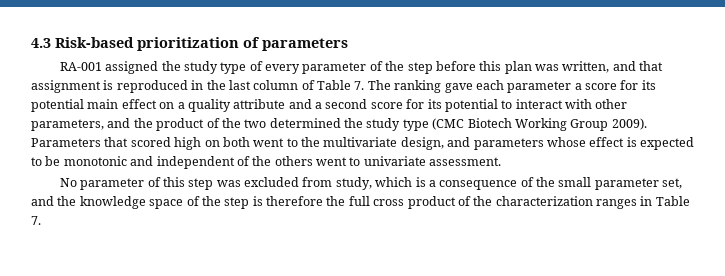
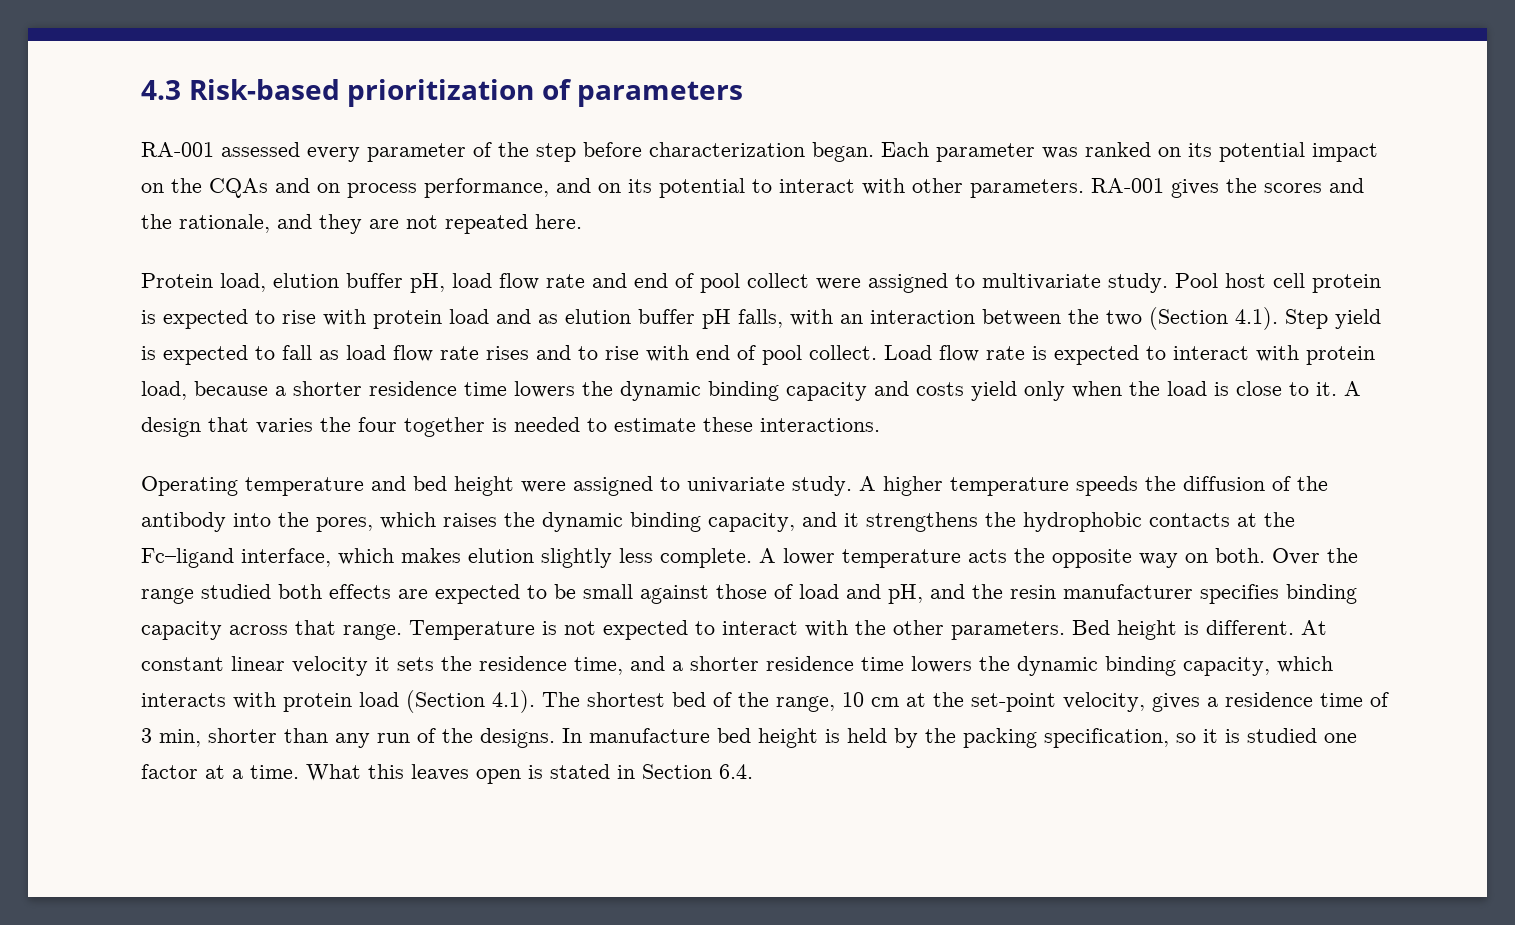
[105,61,263,74] assigned the study type of -> [221,142,300,157] assessed
[479,61,664,74] [31,80,656,93] [31,99,425,112] this plan was written, and that assignment is reproduced in the last column of Table 7. The ranking gave each parameter a score for its potential main effect on a quality attribute and a second score for -> [649,142,1378,162] [141,178,621,198] characterization began. Each parameter was ranked on its potential impact on the CQAs and on process performance, and on
[31,118,647,131] [31,137,694,150] [31,156,502,169] [59,177,683,190] [31,196,690,209] [31,216,41,225] parameters, and the product of the two determined the study type (CMC Biotech Working Group 2009). Parameters that scored high on both went to the multivariate design, and parameters whose effect is expected to be monotonic and independent of the others went to univariate assessment. // No parameter of this step was excluded from study, which is a consequence of the small parameter set, and the knowledge space of the step is therefore the full cross product of the characterization ranges in Table 7. -> [970,178,1364,198] [141,214,582,234] [141,273,1381,293] [141,307,1381,330] [141,345,1375,365] [141,381,1361,401] [141,417,880,437] [141,476,1328,496] [141,512,1295,532] [141,548,1358,568] [141,584,1357,604] [141,620,1327,640] [141,656,1333,676] [141,690,1389,713] [141,728,1357,748] [141,764,753,784] parameters. RA-001 gives the scores and the rationale, and they are not repeated here. // Protein load, elution buffer pH, load flow rate and end of pool collect were assigned to multivariate study. Pool host cell protein is expected to rise with protein load and as elution buffer pH falls, with an interaction between the two (Section 4.1). Step yield is expected to fall as load flow rate rises and to rise with end of pool collect. Load flow rate is expected to interact with protein load, because a shorter residence time lowers the dynamic binding capacity and costs yield only when the load is close to it. A design that varies the four together is needed to estimate these interactions. // Operating temperature and bed height were assigned to univariate study. A higher temperature speeds the diffusion of the antibody into the pores, which raises the dynamic binding capacity, and it strengthens the hydrophobic contacts at the Fc–ligand interface, which makes elution slightly less complete. A lower temperature acts the opposite way on both. Over the range studied both effects are expected to be small against those of load and pH, and the resin manufacturer specifies binding capacity across that range. Temperature is not expected to interact with the other parameters. Bed height is different. At constant linear velocity it sets the residence time, and a shorter residence time lowers the dynamic binding capacity, which interacts with protein load (Section 4.1). The shortest bed of the range, 10 cm at the set-point velocity, gives a residence time of 3 min, shorter than any run of the designs. In manufacture bed height is held by the packing specification, so it is studied one factor at a time. What this leaves open is stated in Section 6.4.

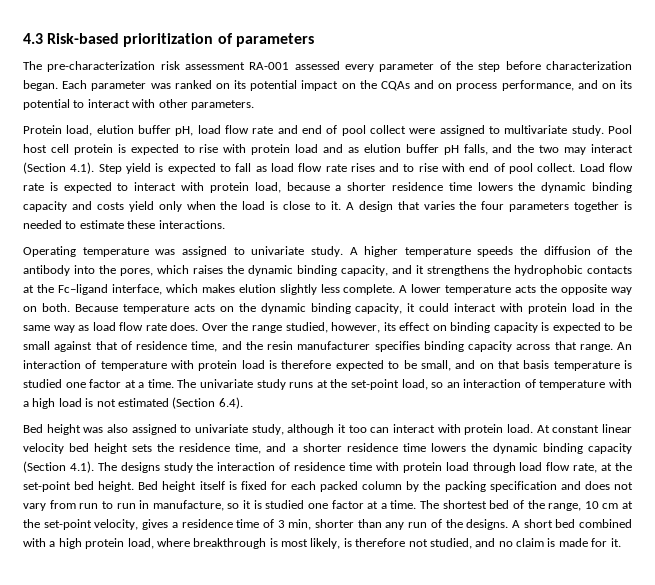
(744, 94) none -> [23,61,246,72] The pre-characterization risk assessment
[1091,178,1364,198] [141,214,582,234] RA-001 gives the scores and the rationale, and they are not repeated here. -> (254, 105) none
[790,309,1142,326] with an interaction between the two -> [492,144,633,155] and the two may interact
(397, 424) none -> [509,202,570,212] parameters
[371,476,566,496] and bed height were -> [155,249,176,255] was
[1272,548,1358,565] [141,584,428,604] Over the range studied both effects are -> [74,303,633,314] [23,322,550,333] Because temperature acts on the dynamic binding capacity, it could interact with protein load in the same way as load flow rate does. Over the range studied, however, its effect on binding capacity is
[716,584,923,604] those of load and pH, -> [95,341,218,352] that of residence time,
[409,620,1294,640] Temperature is not expected to interact with the other parameters. Bed height is different. -> [617,342,632,350] [23,360,633,371] [23,379,632,390] [23,397,243,409] [23,424,534,435] An interaction of temperature with protein load is therefore expected to be small, and on that basis temperature is studied one factor at a time. The univariate study runs at the set-point load, so an interaction of temperature with a high load is not estimated (Section 6.4). // Bed height was also assigned to univariate study, although it too can interact with protein load.
[375,657,390,671] it -> [69,443,129,454] bed height
[1183,656,1333,676] [141,690,535,713] capacity, which interacts with protein load (Section 4.1). -> [588,443,632,454] [23,461,633,473] [23,481,633,492] [23,500,417,511] capacity (Section 4.1). The designs study the interaction of residence time with protein load through load flow rate, at the set-point bed height. Bed height itself is fixed for each packed column by the packing specification and does not vary from run to run in manufacture, so it is studied one factor at a time.
[562,728,1357,748] [141,764,753,784] In manufacture bed height is held by the packing specification, so it is studied one factor at a time. What this leaves open is stated in Section 6.4. -> [511,519,632,528] [23,538,621,549] A short bed combined with a high protein load, where breakthrough is most likely, is therefore not studied, and no claim is made for it.

